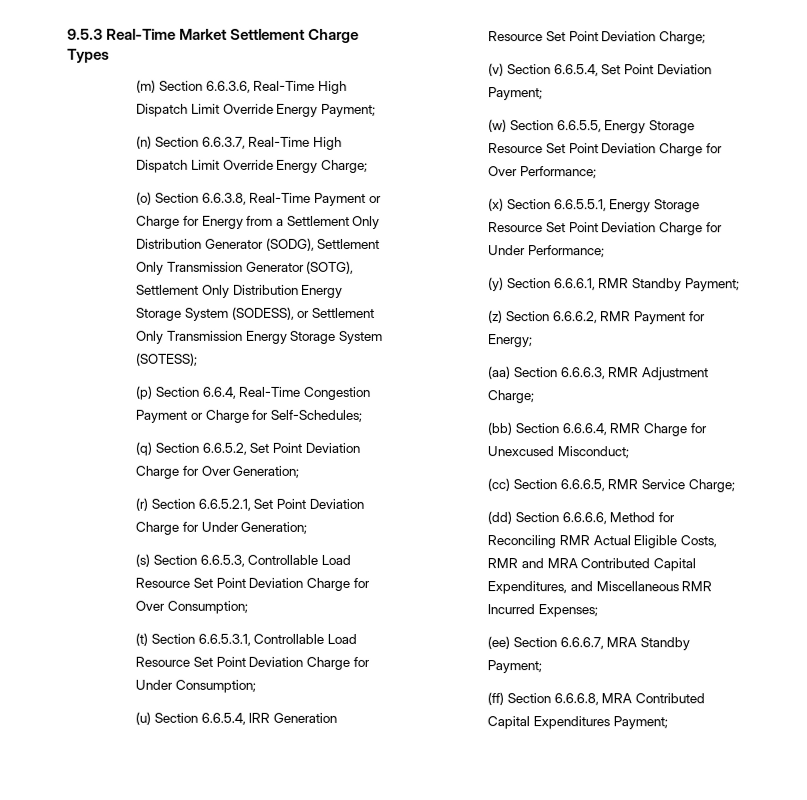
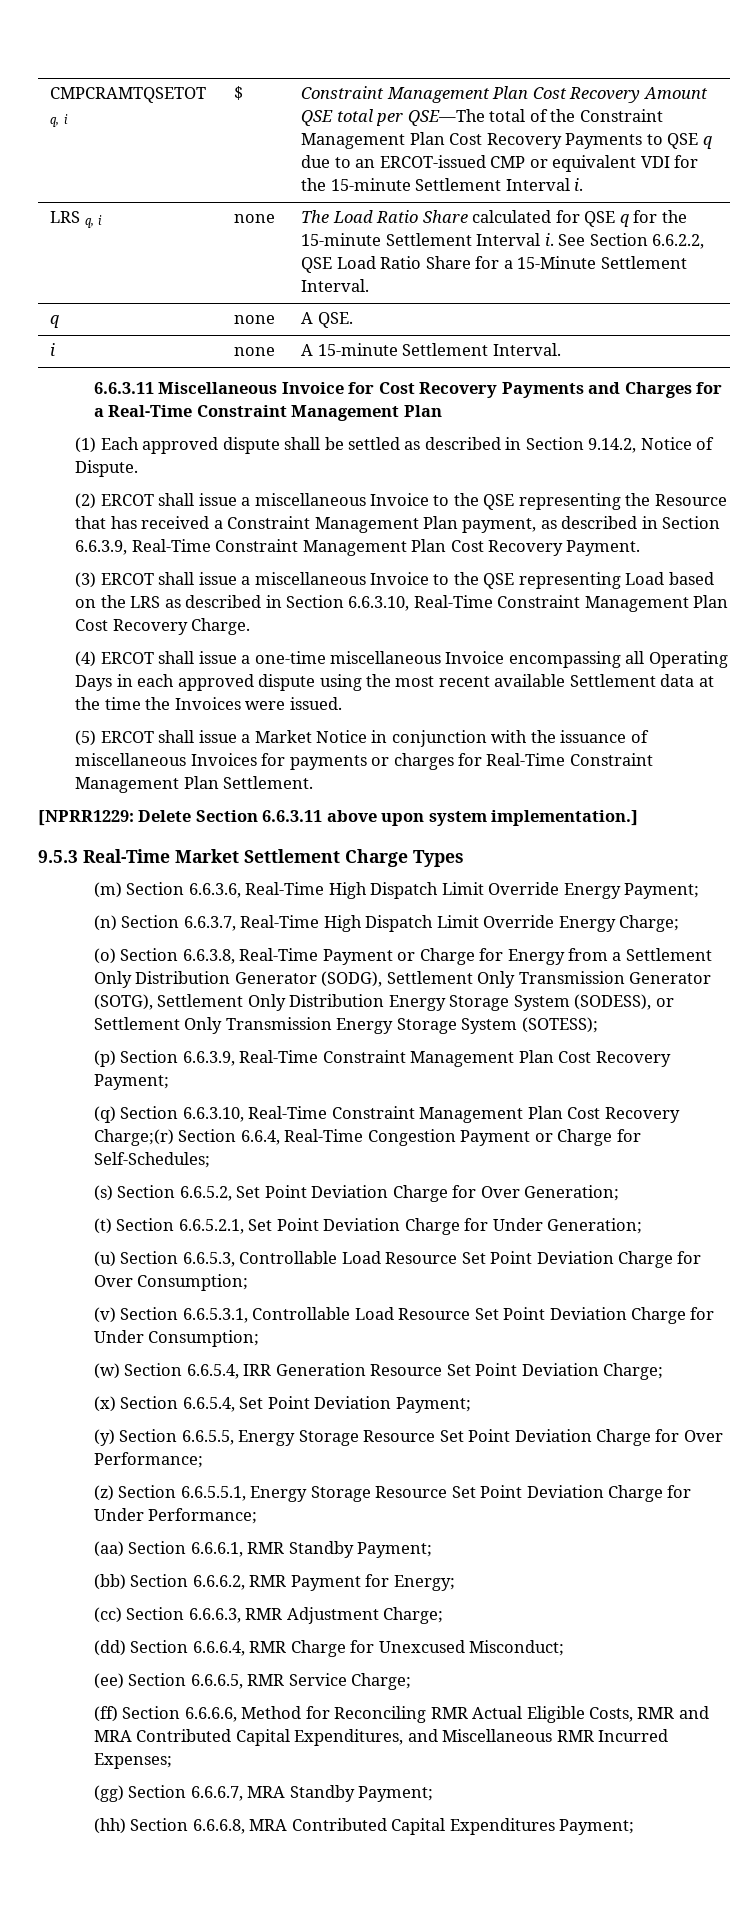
(67, 34) none -> [50,87,207,103] [50,114,68,127] [234,86,244,100] [301,86,708,103] [301,109,663,126] [301,132,712,149] [301,155,699,172] [301,178,584,191] [50,211,103,228] [234,214,276,223] [301,210,687,227] [301,233,705,249] [301,256,687,273] [301,279,370,292] [50,315,60,328] [234,315,276,324] [301,312,353,328] [50,343,56,356] [234,347,276,356] [301,343,561,356] [93,382,722,398] [93,405,442,421] [75,437,715,454] [75,460,139,477] [75,493,727,510] [75,516,721,533] [75,539,641,556] [75,572,714,589] [75,595,729,612] [75,618,251,635] [75,651,728,668] [75,674,714,691] [75,697,342,710] [75,730,649,747] [75,753,653,770] [75,776,314,793] [38,810,639,826] CMPCRAMTQSETOT q, i | $ | Constraint Management Plan Cost Recovery Amount QSE total per QSE—The total of the Constraint Management Plan Cost Recovery Payments to QSE q due to an ERCOT-issued CMP or equivalent VDI for the 15-minute Settlement Interval i. // LRS q, i | none | The Load Ratio Share calculated for QSE q for the 15-minute Settlement Interval i. See Section 6.6.2.2, QSE Load Ratio Share for a 15-Minute Settlement Interval. // q | none | A QSE. // i | none | A 15-minute Settlement Interval. // 6.6.3.11 Miscellaneous Invoice for Cost Recovery Payments and Charges for a Real-Time Constraint Management Plan // (1) Each approved dispute shall be settled as described in Section 9.14.2, Notice of Dispute. // (2) ERCOT shall issue a miscellaneous Invoice to the QSE representing the Resource that has received a Constraint Management Plan payment, as described in Section 6.6.3.9, Real-Time Constraint Management Plan Cost Recovery Payment. // (3) ERCOT shall issue a miscellaneous Invoice to the QSE representing Load based on the LRS as described in Section 6.6.3.10, Real-Time Constraint Management Plan Cost Recovery Charge. // (4) ERCOT shall issue a one-time miscellaneous Invoice encompassing all Operating Days in each approved dispute using the most recent available Settlement data at the time the Invoices were issued. // (5) ERCOT shall issue a Market Notice in conjunction with the issuance of miscellaneous Invoices for payments or charges for Real-Time Constraint Management Plan Settlement. // [NPRR1229: Delete Section 6.6.3.11 above upon system implementation.] //
(200, 391) none -> [182,1050,671,1067] [93,1074,169,1090] [93,1106,680,1123] [93,1129,237,1146] 6.6.3.9, Real-Time Constraint Management Plan Cost Recovery Payment; // (q) Section 6.6.3.10, Real-Time Constraint Management Plan Cost Recovery Charge;(r) Section
[135,441,153,456] (q) -> [93,1185,113,1201] (s)
[135,497,149,511] (r) -> [93,1218,112,1234] (t)
[135,553,151,567] (s) -> [93,1251,116,1267] (u)
[135,632,149,646] (t) -> [93,1307,116,1323] (v)
[135,711,152,725] (u) -> [93,1363,120,1379] (w)
[488,63,505,77] (v) -> [93,1396,116,1412] (x)
[488,119,508,133] (w) -> [93,1429,115,1446] (y)
[488,198,505,212] (x) -> [93,1485,114,1501] (z)
[488,277,505,292] (y) -> [93,1541,124,1557] (aa)
[488,310,504,324] (z) -> [93,1574,126,1590] (bb)
[488,366,512,380] (aa) -> [93,1607,122,1623] (cc)
[487,422,513,436] (bb) -> [93,1640,126,1656] (dd)
[487,478,511,492] (cc) -> [93,1673,124,1689] (ee)
[487,511,513,525] (dd) -> [93,1706,118,1722] (ff)
[487,636,511,650] (ee) -> [93,1785,124,1802] (gg)
[487,692,505,706] (ff) -> [93,1818,126,1834] (hh)

